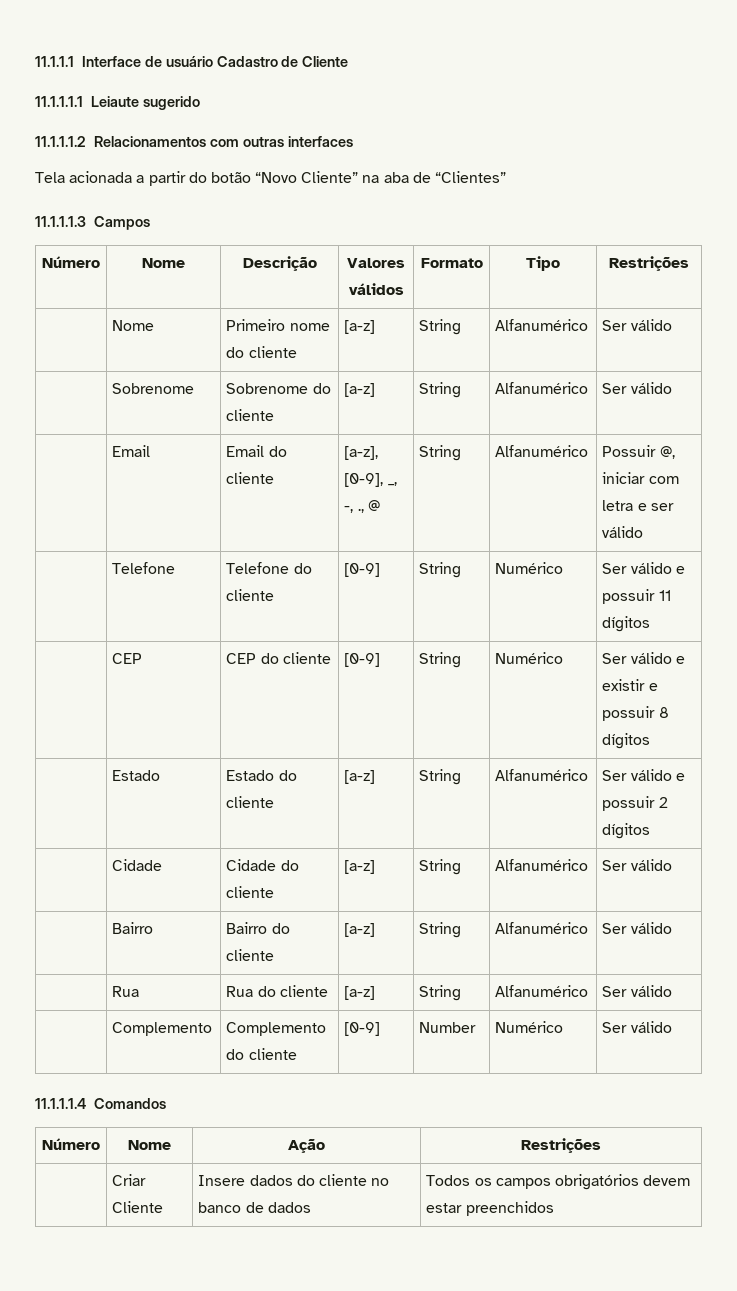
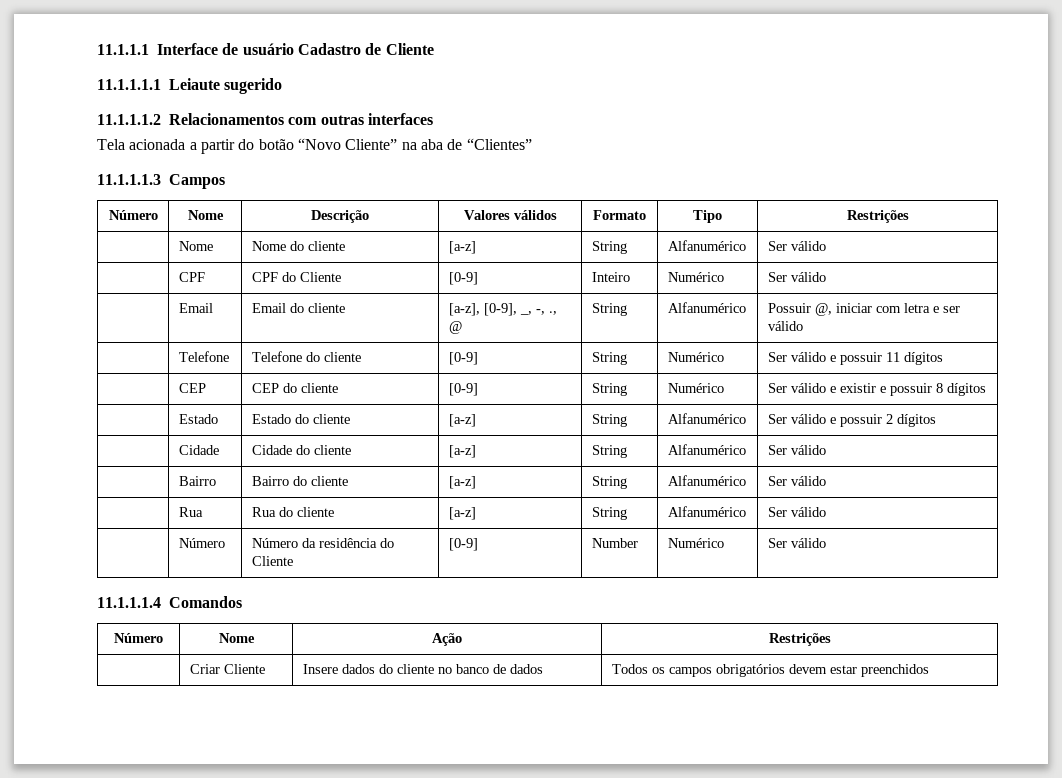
[226,319,330,331] [226,346,297,358] [344,320,376,334] [419,319,462,335] [495,319,589,331] [602,319,672,331] [112,383,195,394] [226,383,331,394] [226,409,275,421] [344,383,376,397] [419,382,462,398] [495,382,589,394] Primeiro nome do cliente | [a-z] | String | Alfanumérico | Ser válido // | Sobrenome | Sobrenome do cliente | [a-z] | String | Alfanumérico -> [251,241,345,251] [448,241,476,254] [591,241,627,254] [667,240,746,251] [767,241,826,251] [178,272,205,282] [251,272,341,282] [448,272,478,285] [591,272,630,282] [667,272,724,282] Nome do cliente | [a-z] | String | Alfanumérico | Ser válido // | CPF | CPF do Cliente | [0-9] | Inteiro | Numérico
[112,1022,213,1036] [226,1022,327,1036] [226,1048,297,1060] Complemento | Complemento do cliente -> [178,538,225,548] [251,538,394,548] [251,556,293,566] Número | Número da residência do Cliente

